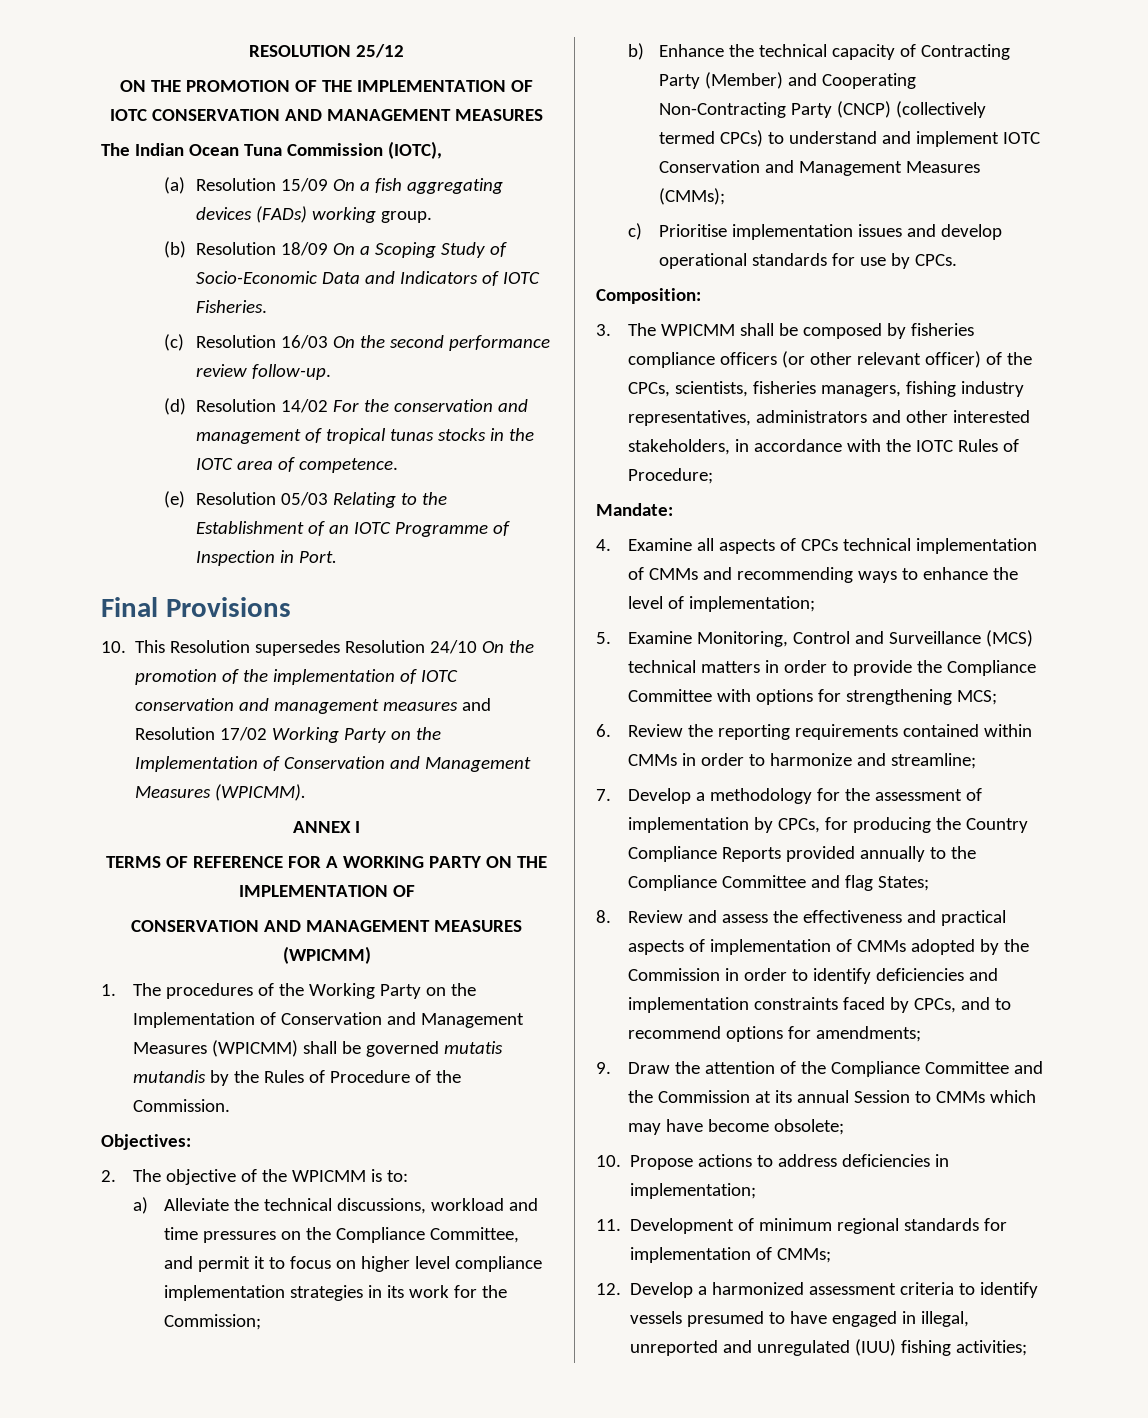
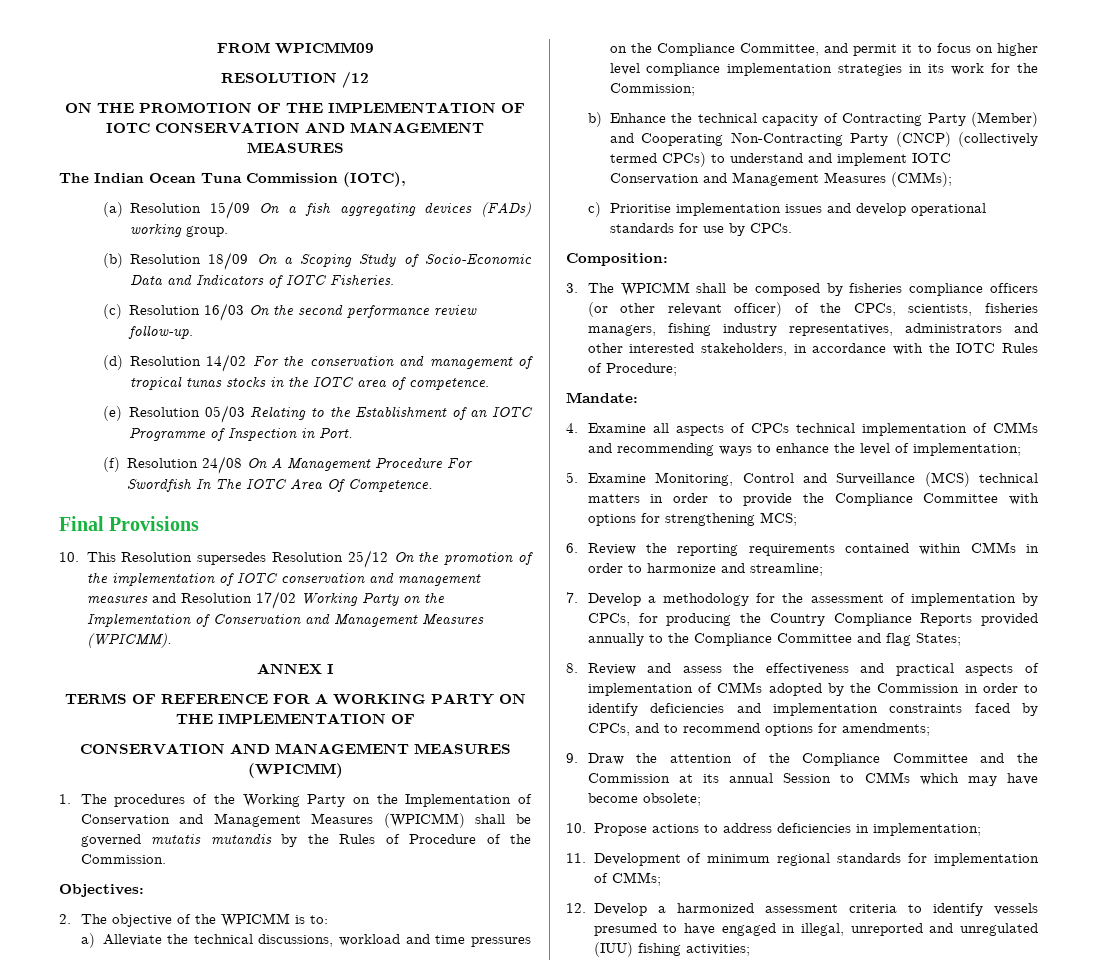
[249,44,404,58] RESOLUTION 25/12 -> [216,42,374,54] [221,71,369,88] FROM WPICMM09 // RESOLUTION /12
(338, 557) none -> [102,456,474,474] [127,478,434,492] // (f) Resolution 24/08 On A Management Procedure For Swordfish In The IOTC Area Of Competence.
[430,640,478,654] 24/10 -> [347,550,388,568] 25/12

